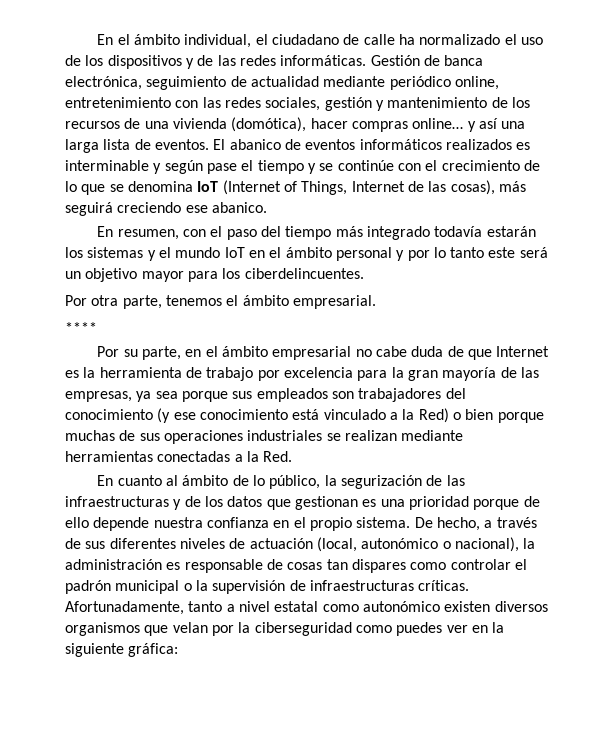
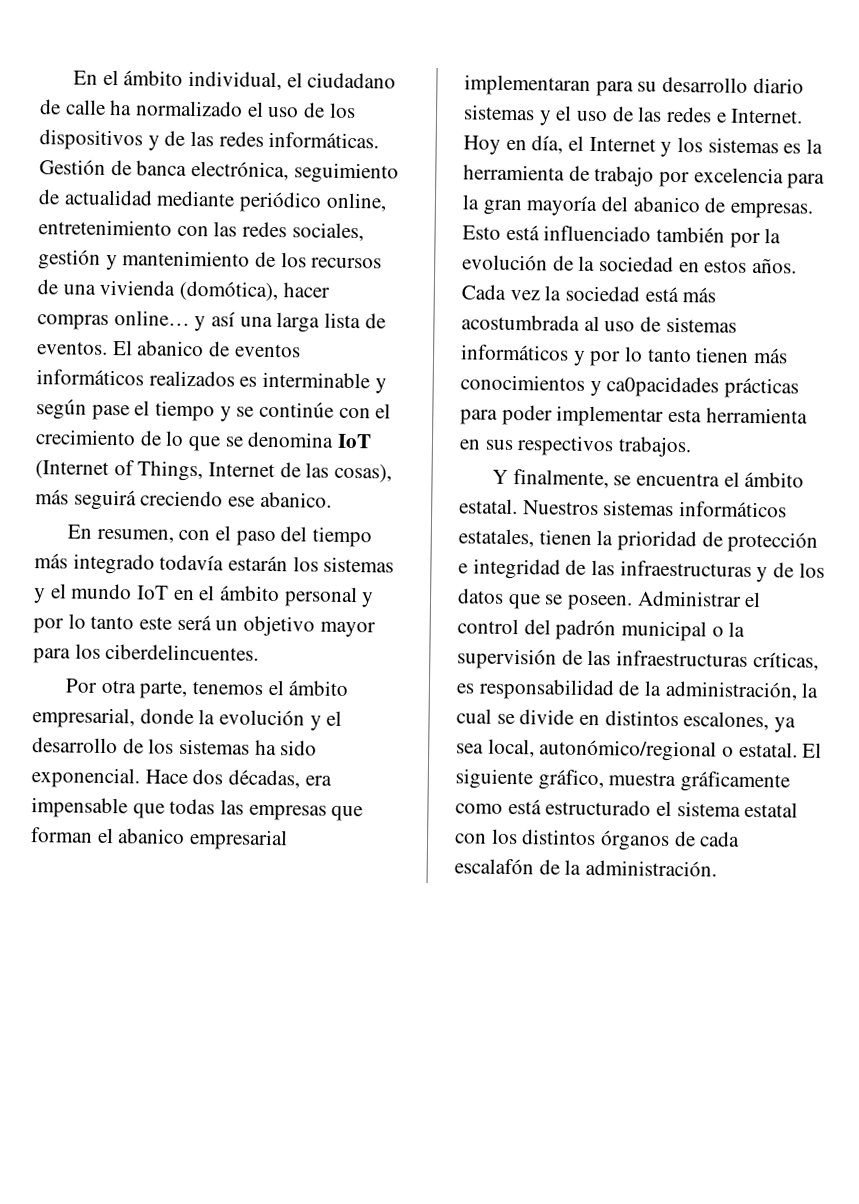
[292,295,376,309] [65,322,97,333] [97,346,550,360] empresarial. // **** // Por su parte, en el ámbito empresarial no cabe duda de que Internet -> [32,707,343,731] [32,737,318,756] [31,767,332,789] [31,797,364,822] [30,827,289,851] [464,74,804,97] [463,104,804,126] [463,135,779,157] empresarial, donde la evolución y el desarrollo de los sistemas ha sido exponencial. Hace dos décadas, era impensable que todas las empresas que forman el abanico empresarial implementaran para su desarrollo diario sistemas y el uso de las redes e Internet. Hoy en día, el Internet y los sistemas
[500,367,539,378] [65,388,466,402] [65,408,544,423] [65,430,464,444] [65,451,293,462] [97,475,422,489] de las empresas, ya sea porque sus empleados son trabajadores del conocimiento (y ese conocimiento está vinculado a la Red) o bien porque muchas de sus operaciones industriales se realizan mediante herramientas conectadas a la Red. // En cuanto al ámbito de lo público, la segurización -> [601,196,814,219] [462,224,782,249] [462,254,798,274] [461,284,717,303] [461,314,737,333] [461,344,789,367] [460,374,800,399] [460,404,808,427] [459,435,693,458] [492,469,805,489] [459,498,788,518] [458,528,819,553] [458,558,561,580] del abanico de empresas. Esto está influenciado también por la evolución de la sociedad en estos años. Cada vez la sociedad está más acostumbrada al uso de sistemas informáticos y por lo tanto tienen más conocimientos y ca0pacidades prácticas para poder implementar esta herramienta en sus respectivos trabajos. // Y finalmente, se encuentra el ámbito estatal. Nuestros sistemas informáticos estatales, tienen la prioridad de protección e integridad
[294,496,540,510] [65,517,537,531] [65,537,536,552] [65,559,527,573] gestionan es una prioridad porque de ello depende nuestra confianza en el propio sistema. De hecho, a través de sus diferentes niveles de actuación (local, autonómico o nacional), la administración es responsable de cosas tan dispares como controlar el -> [544,590,762,611] [457,618,551,635] se poseen. Administrar el control del
[309,580,470,591] [65,601,548,615] [65,622,505,636] [65,643,179,657] infraestructuras críticas. Afortunadamente, tanto a nivel estatal como autonómico existen diversos organismos que velan por la ciberseguridad como puedes ver en la siguiente gráfica: -> [587,649,819,671] [456,678,820,701] [456,708,797,733] [456,738,823,762] [455,768,791,793] [455,798,799,818] [455,828,741,851] [454,858,718,877] las infraestructuras críticas, es responsabilidad de la administración, la cual se divide en distintos escalones, ya sea local, autonómico/regional o estatal. El siguiente gráfico, muestra gráficamente como está estructurado el sistema estatal con los distintos órganos de cada escalafón de la administración.

